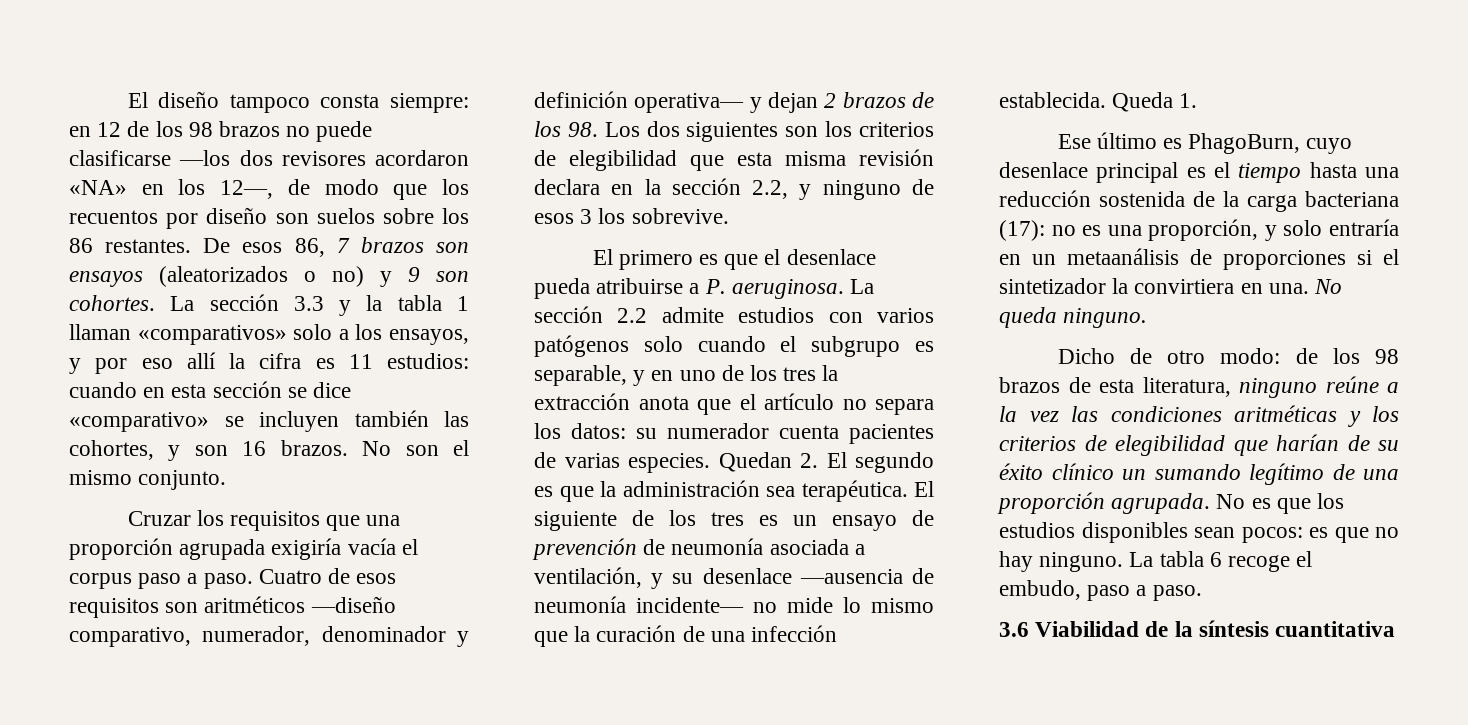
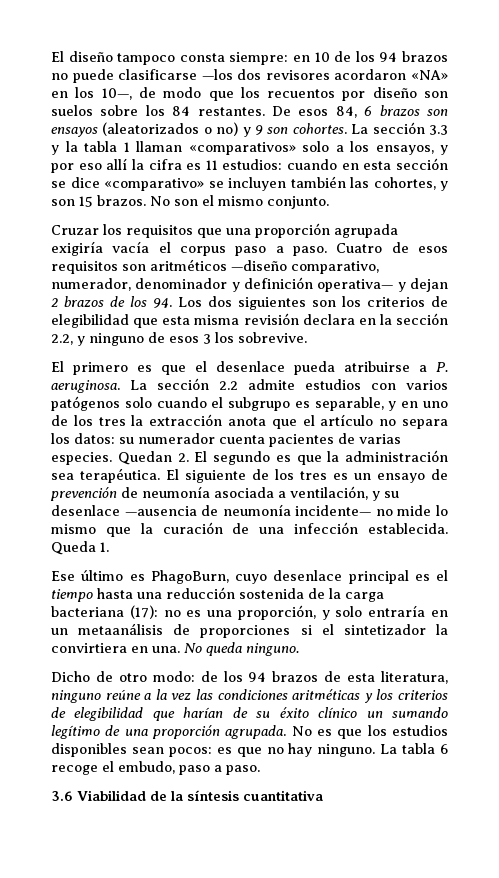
[97,121,213,137] 12 de los 98 -> [314,51,398,62] 10 de los 94
[220,180,274,199] 12—, -> [101,88,132,100] 10—,
[69,238,93,253] 86 -> [172,106,191,116] 84
[294,238,350,257] 86, 7 -> [335,106,373,118] 84, 6
[242,441,267,456] 16 -> [79,196,93,207] 15
[567,122,598,137] 98. -> [153,297,172,308] 94.
[1375,349,1399,364] 98 -> [248,672,267,682] 94

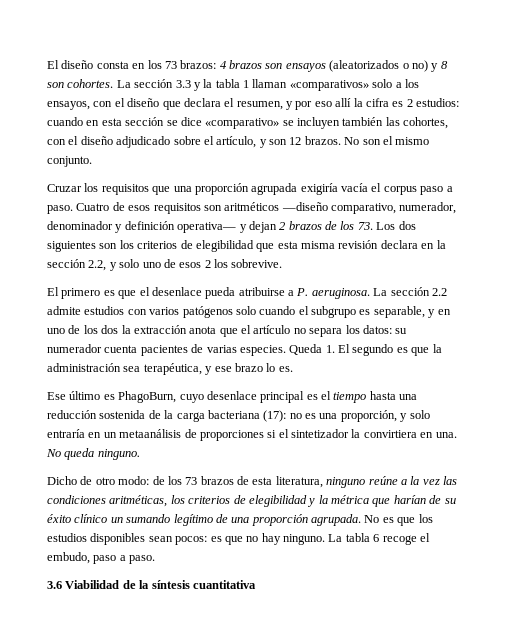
[117,51,449,65] [51,69,448,83] [51,87,449,101] [51,105,373,118] tampoco consta siempre: en 10 de los 94 brazos no puede clasificarse —los dos revisores acordaron «NA» en los 10—, de modo que los recuentos por diseño son suelos sobre los 84 restantes. De esos 84, 6 -> [96,60,226,69] consta en los 73 brazos: 4
[255,125,263,135] 9 -> [440,61,448,69] 8
(434, 150) none -> [93,98,283,110] con el diseño que declara el resumen,
[205,160,218,170] 11 -> [406,99,413,107] 2
(436, 183) none -> [47,136,257,148] con el diseño adjudicado sobre el artículo,
[79,196,93,207] 15 -> [289,137,302,145] 12
[153,297,172,308] 94. -> [357,222,373,230] 73.
[89,332,211,346] ninguno de esos 3 -> [119,259,211,268] solo uno de esos 2
[98,417,126,426] tres -> [101,325,119,334] dos
[117,451,189,465] Quedan 2. -> [289,344,335,355] Queda 1.
[80,468,448,483] [50,486,399,501] [51,504,448,516] [51,522,448,537] [51,541,109,555] terapéutica. El siguiente de los tres es un ensayo de prevención de neumonía asociada a ventilación, y su desenlace —ausencia de neumonía incidente— no mide lo mismo que la curación de una infección establecida. Queda 1. -> [143,363,293,375] terapéutica, y ese brazo lo es.
[248,672,267,682] 94 -> [185,477,198,485] 73
[292,689,448,703] [51,707,144,721] aritméticas y los criterios de elegibilidad -> [109,495,369,507] aritméticas, los criterios de elegibilidad y la métrica

